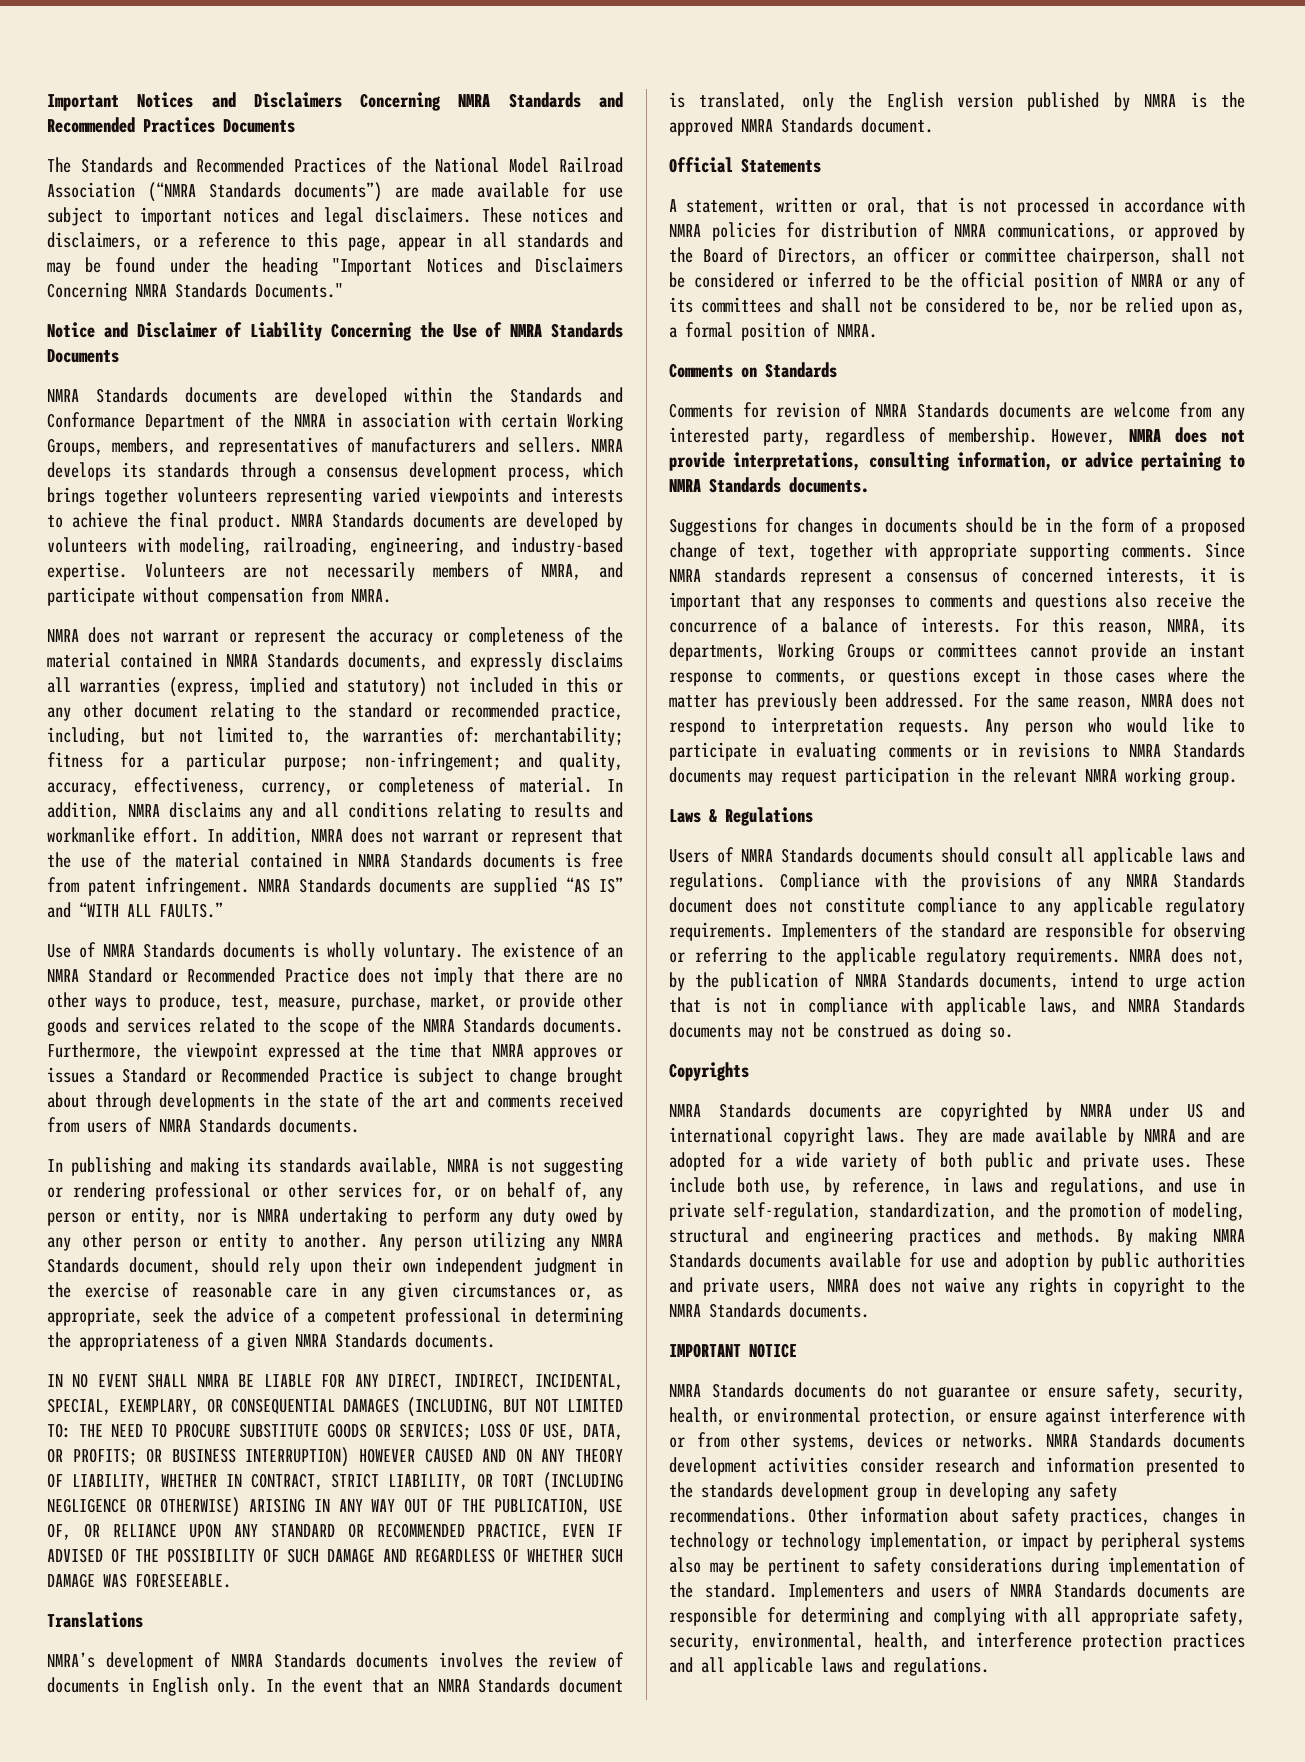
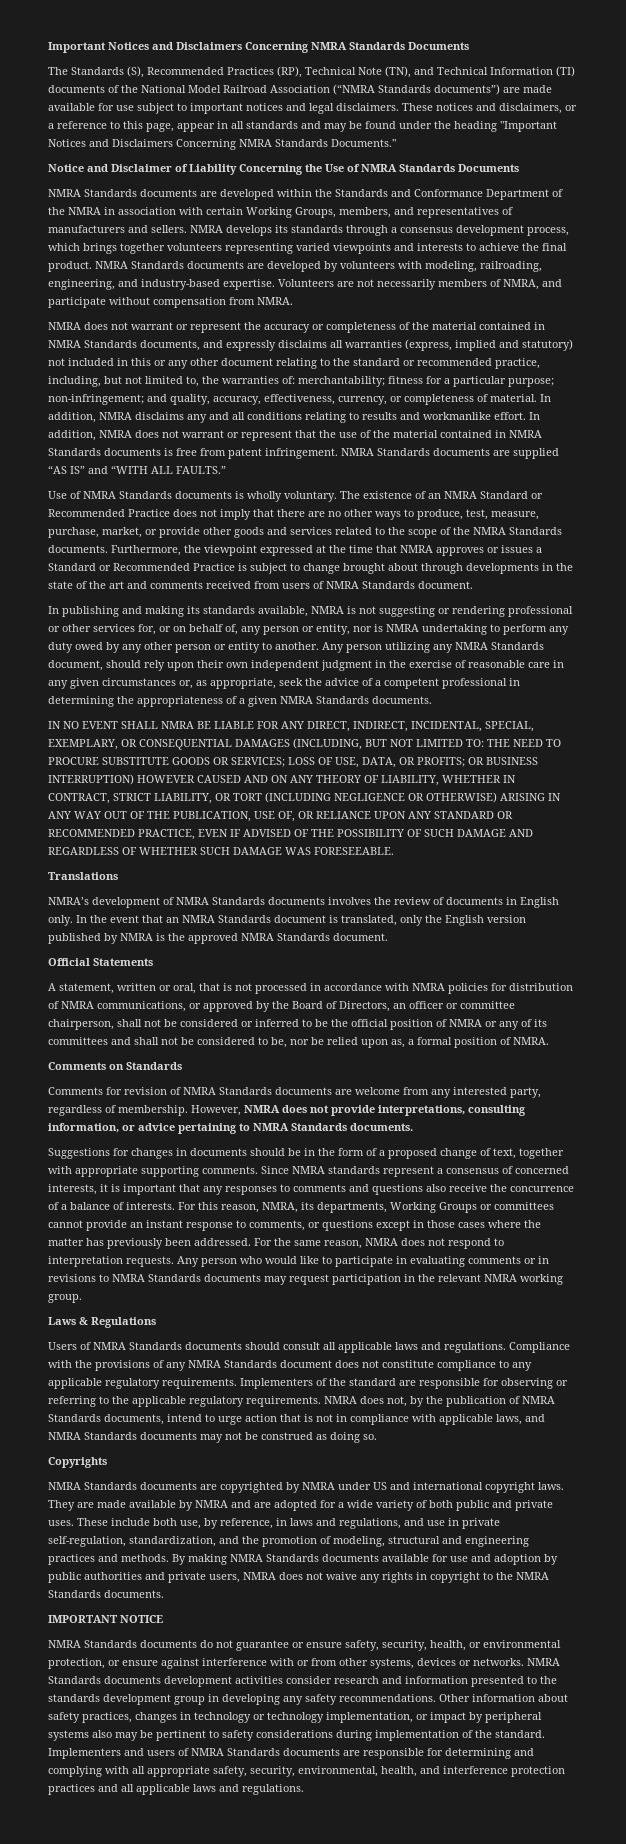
[599,92,623,108] [47,117,215,133] and Recommended Practices -> (405, 46) none
[162,157,367,173] and Recommended Practices -> [127,66,575,78] [48,85,105,93] (S), Recommended Practices (RP), Technical Note (TN), and Technical Information (TI) documents
[279,1117,359,1133] documents. -> [418,581,473,589] document.

